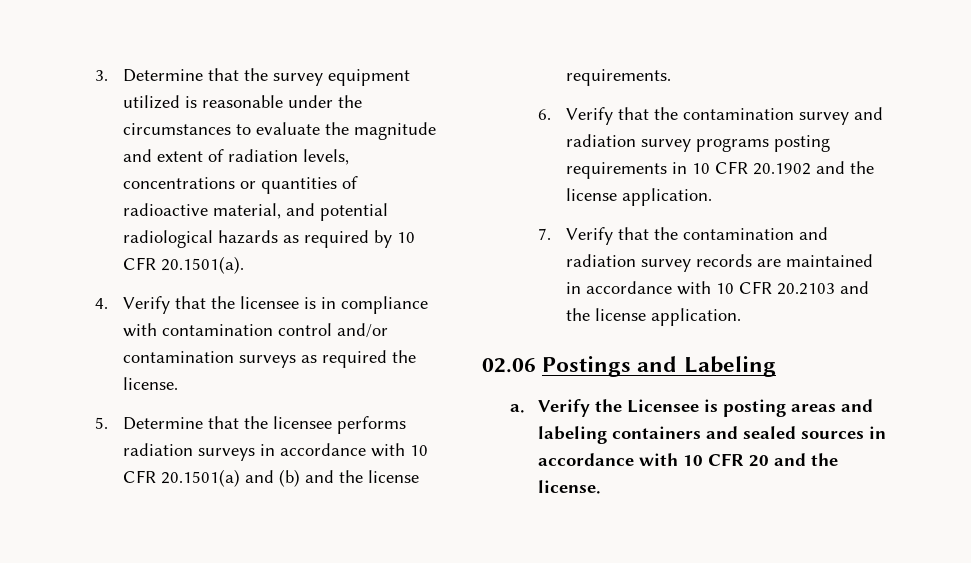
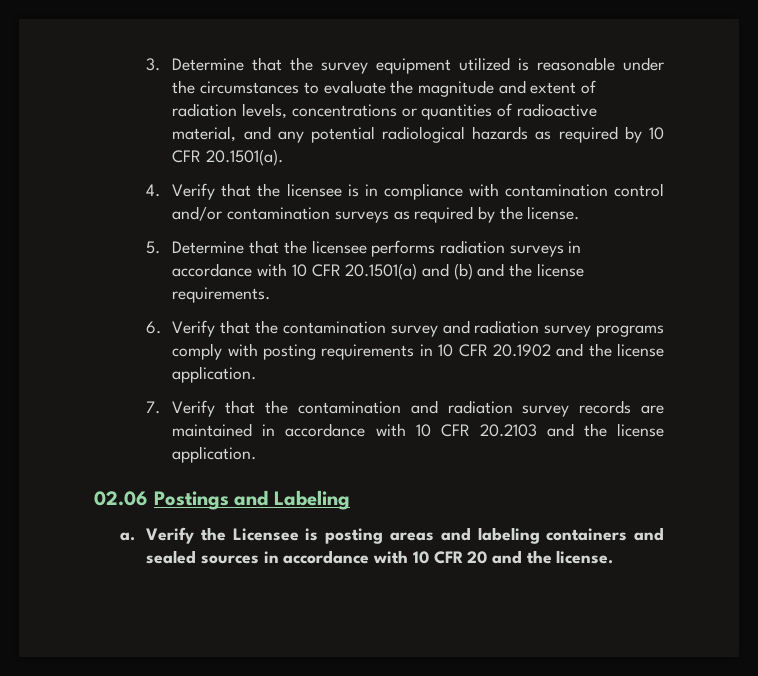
(315, 209) none -> [277,131,304,143] any
(387, 359) none -> [477,206,495,223] by
(769, 145) none -> [172,343,258,360] comply with

